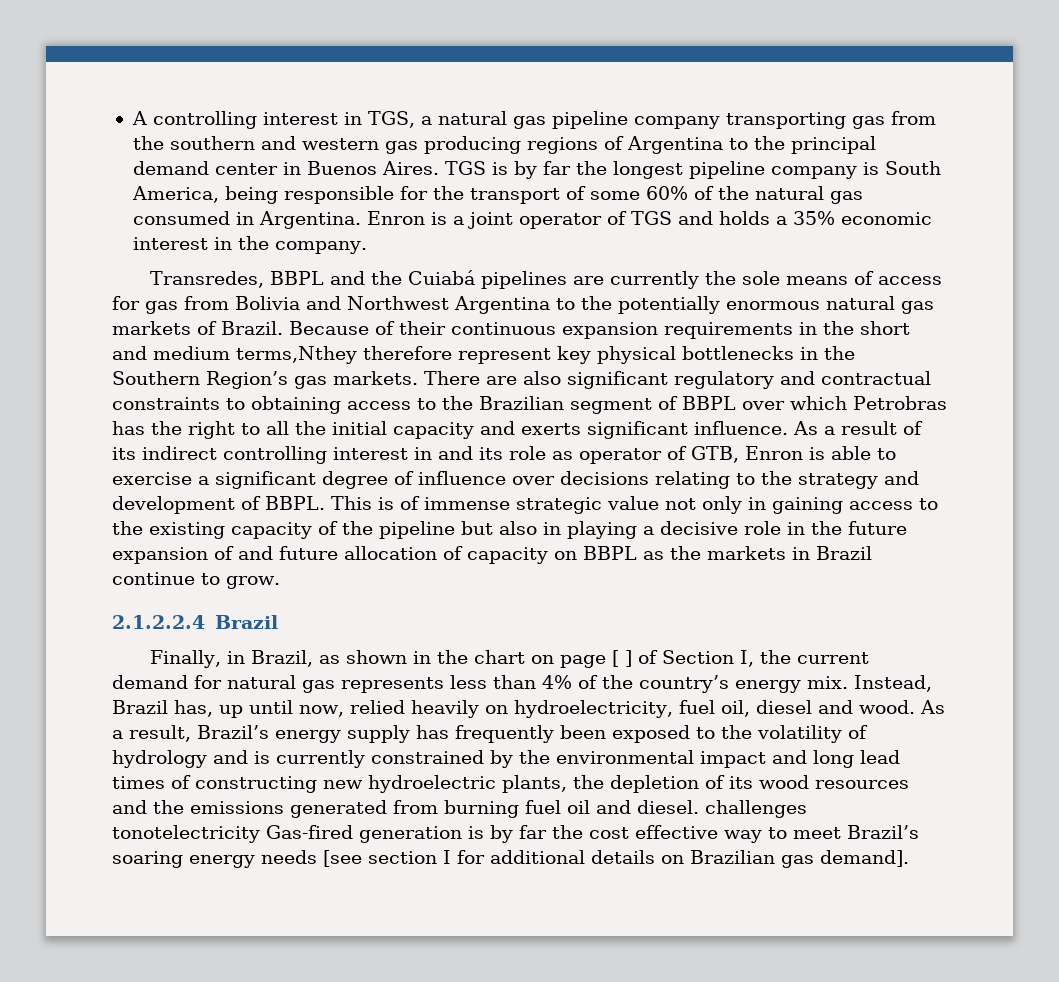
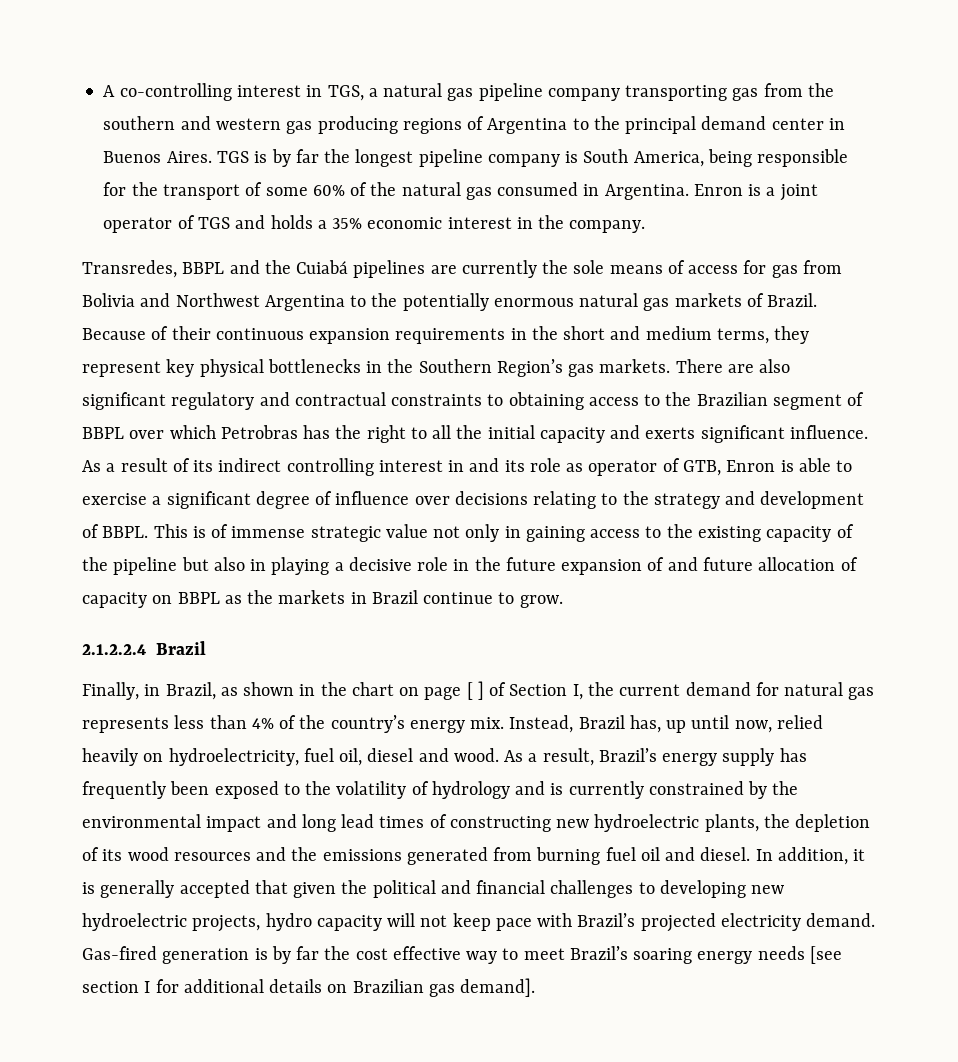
[152,111,257,129] controlling -> [119,83,232,101] co-controlling
[236,346,452,364] terms,Nthey therefore -> [716,326,810,344] terms, they
[705,800,807,818] [112,825,260,843] challenges tonotelectricity -> [755,847,866,865] [82,880,785,898] [82,913,876,932] In addition, it is generally accepted that given the political and financial challenges to developing new hydroelectric projects, hydro capacity will not keep pace with Brazil’s projected electricity demand.

